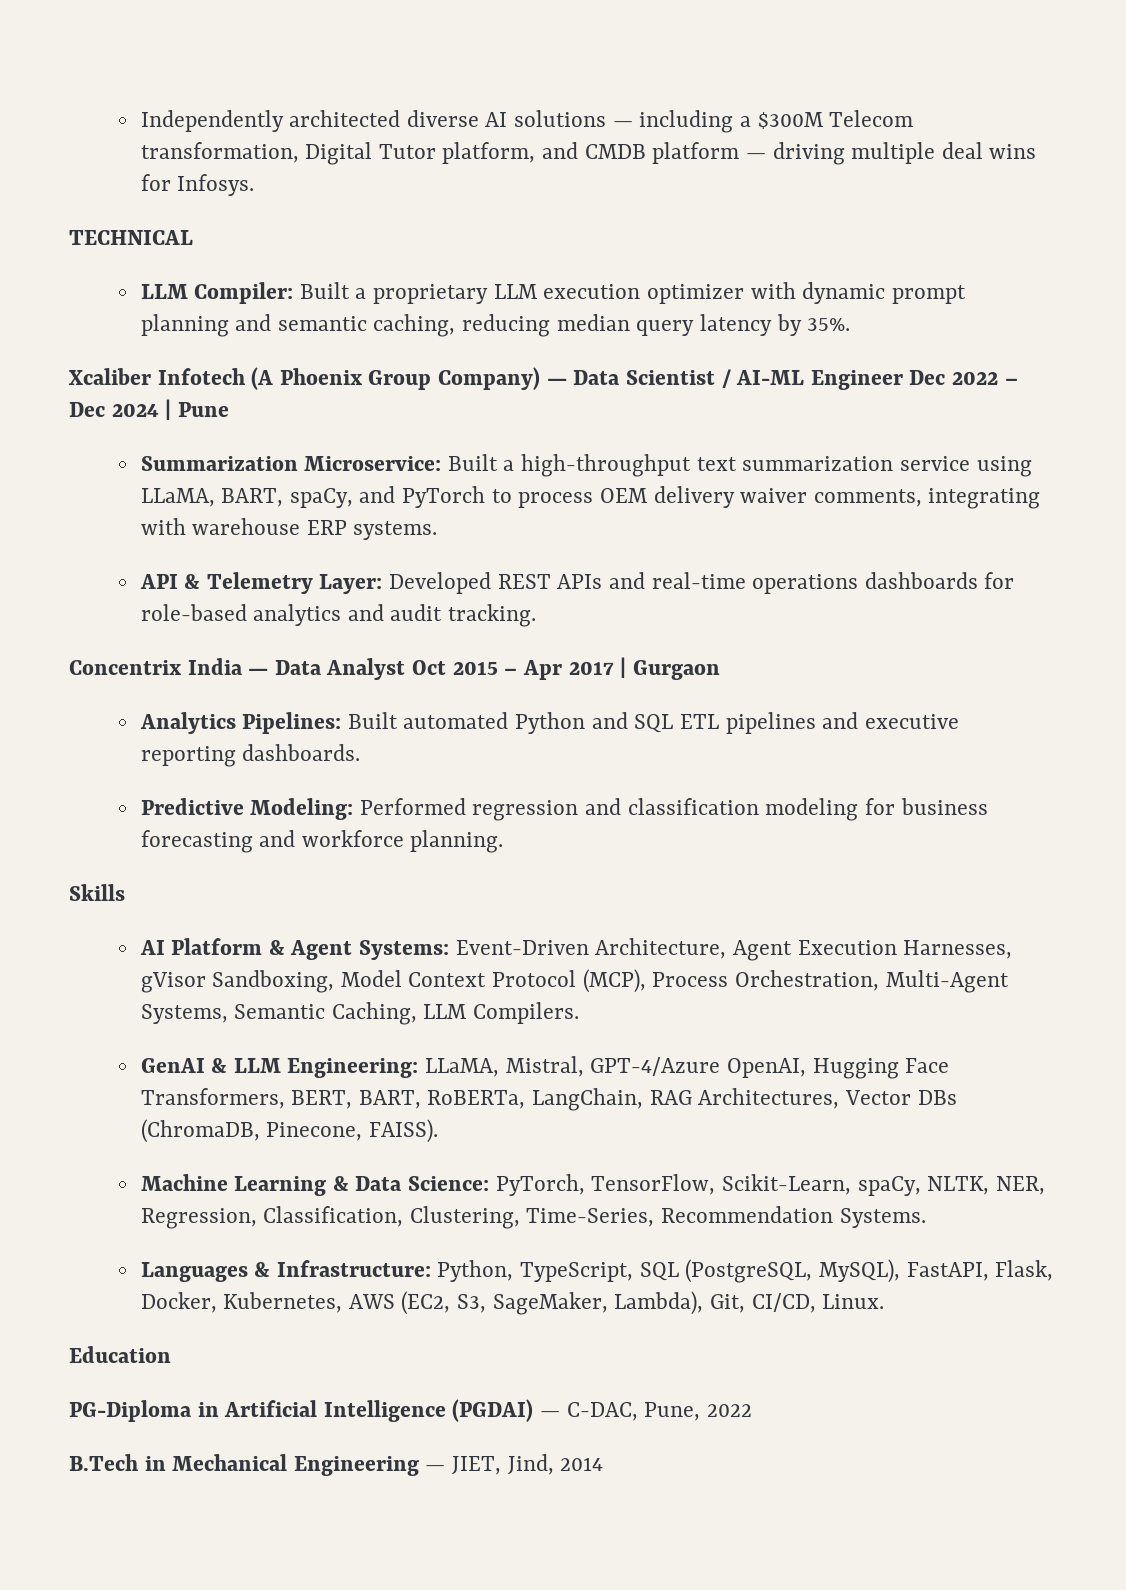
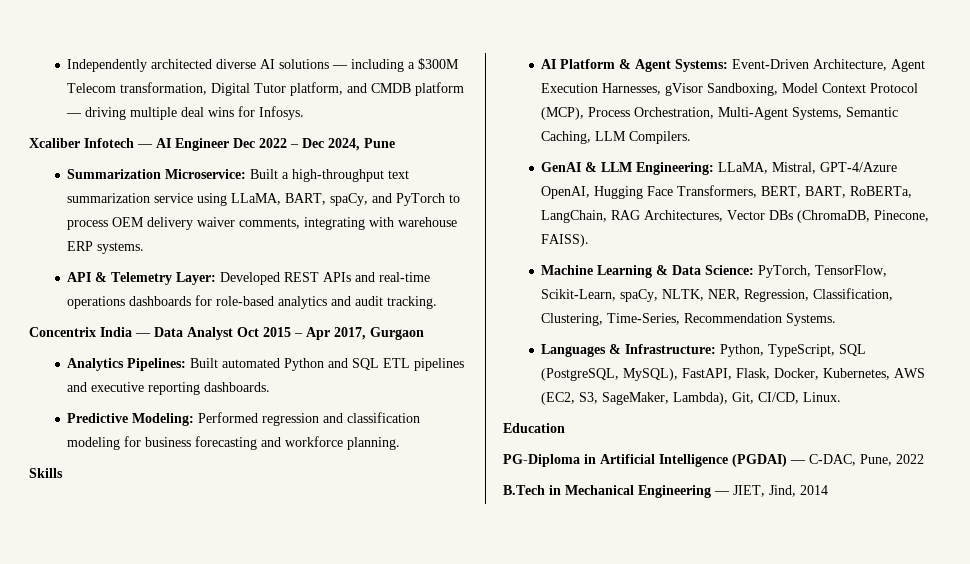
[69,230,193,245] [140,282,966,304] [140,314,851,337] [68,367,805,390] TECHNICAL // LLM Compiler: Built a proprietary LLM execution optimizer with dynamic prompt planning and semantic caching, reducing median query latency by 35%. // Xcaliber Infotech (A Phoenix Group Company) — Data Scientist / AI-ML -> [29,138,171,148] Xcaliber Infotech — AI
[111,399,172,420] 2024 | -> [328,138,360,151] 2024,
[568,657,627,678] 2017 | -> [334,327,366,340] 2017,

